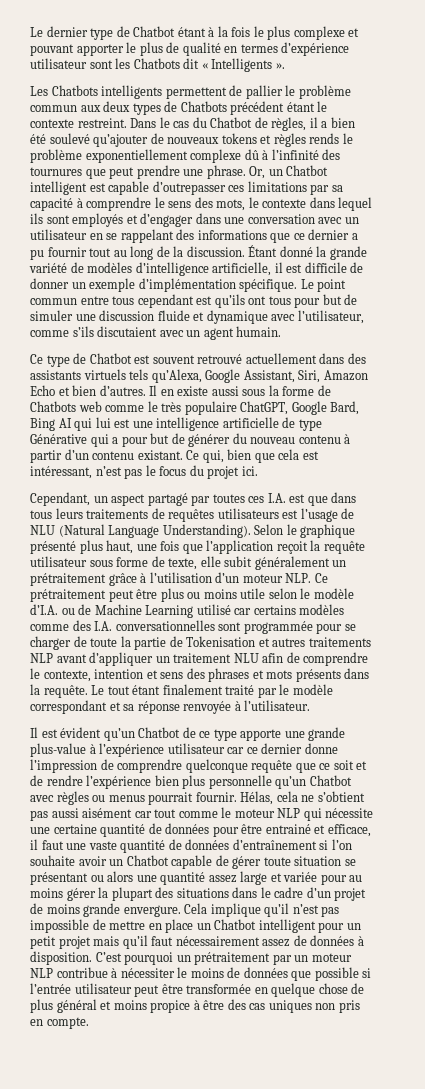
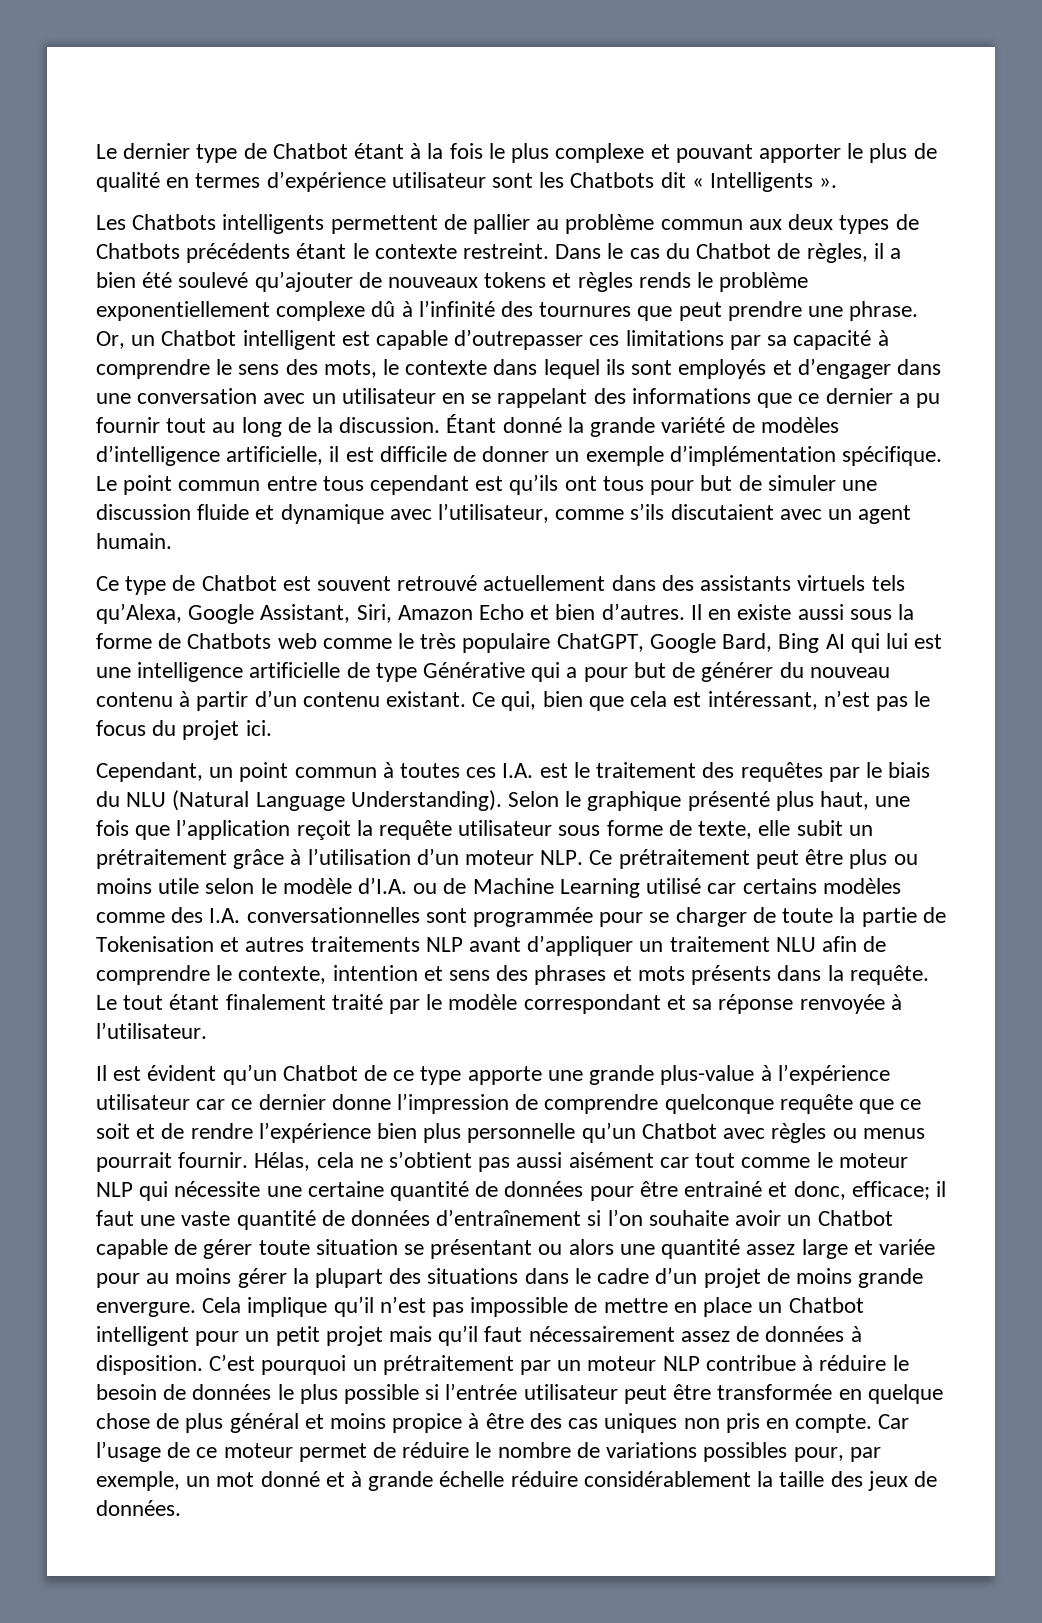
[285,85,296,96] le -> [536,219,560,230] au
[230,101,285,115] précédent -> [186,243,291,263] précédents
[111,493,211,506] aspect partagé par -> [239,762,394,782] point commun à
[307,492,357,506] [30,508,355,522] que dans tous leurs traitements de requêtes utilisateurs est l’usage de -> [573,762,931,782] [96,791,120,807] le traitement des requêtes par le biais du
[254,556,330,570] généralement -> (843, 828) none
[327,824,371,837] efficace, -> [793,1181,930,1200] donc, efficace;
[120,967,312,981] nécessiter le moins de données que -> [819,1355,909,1371] [96,1384,338,1404] réduire le besoin de données le plus
(89, 1023) none -> [878,1414,910,1429] [96,1441,881,1462] [96,1471,937,1491] [96,1500,181,1516] Car l’usage de ce moteur permet de réduire le nombre de variations possibles pour, par exemple, un mot donné et à grande échelle réduire considérablement la taille des jeux de données.

